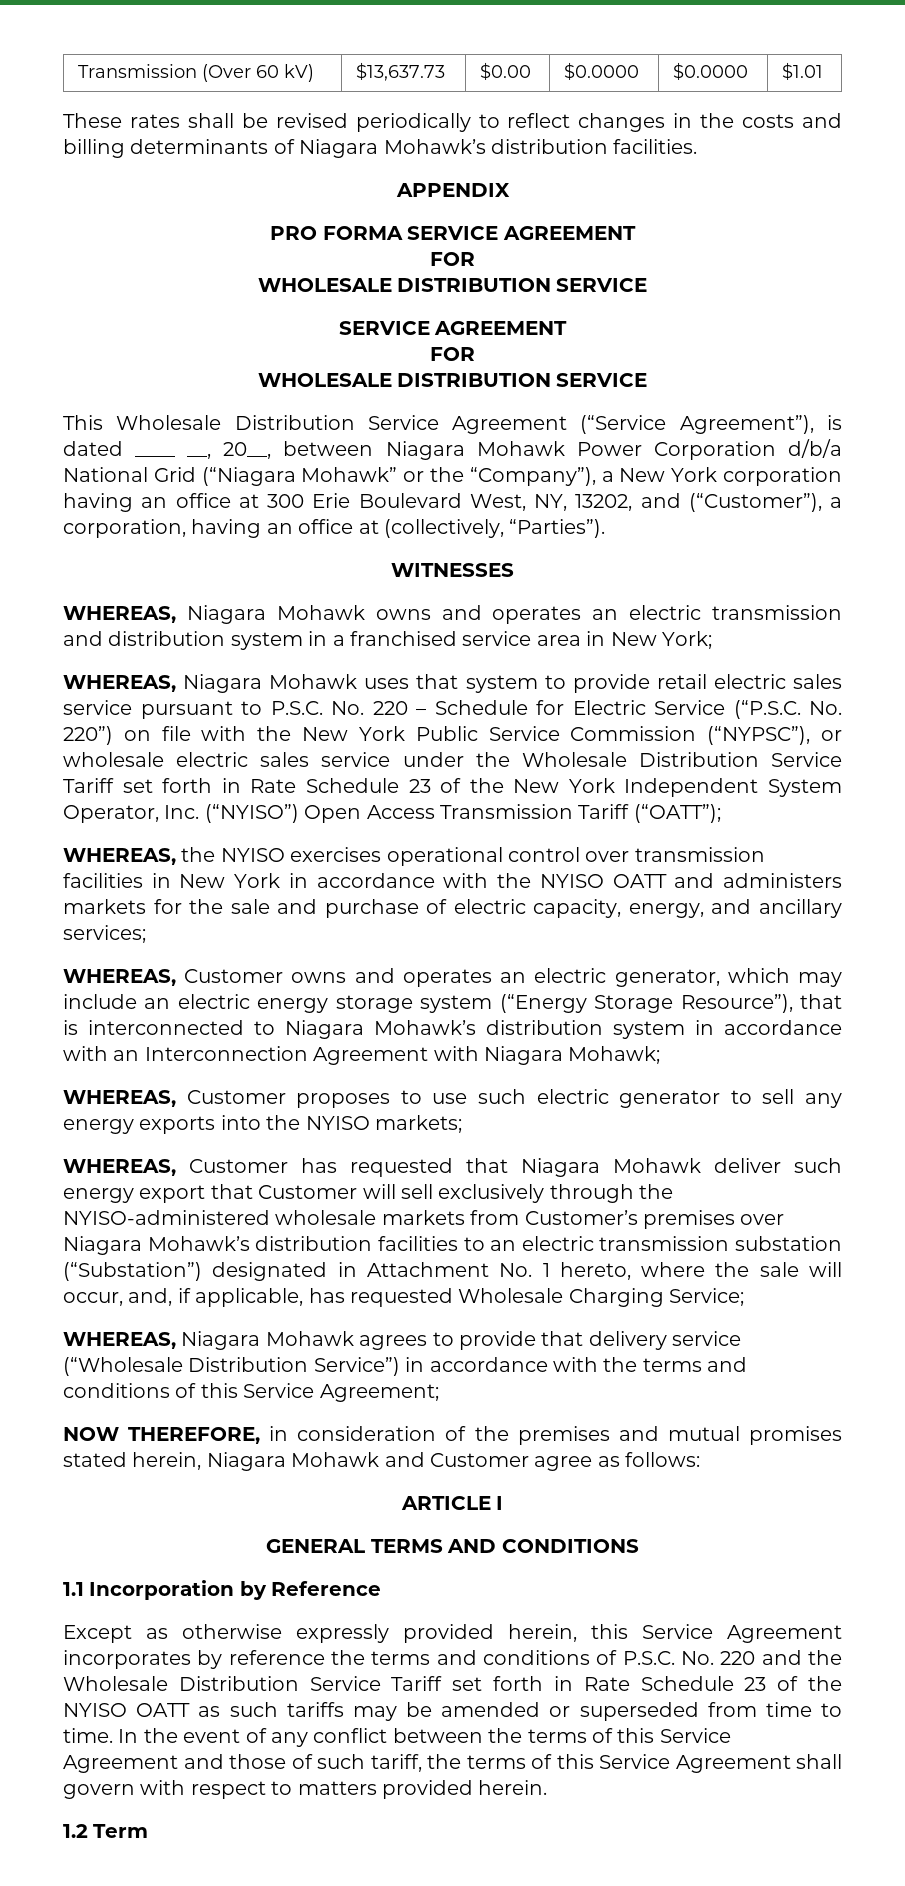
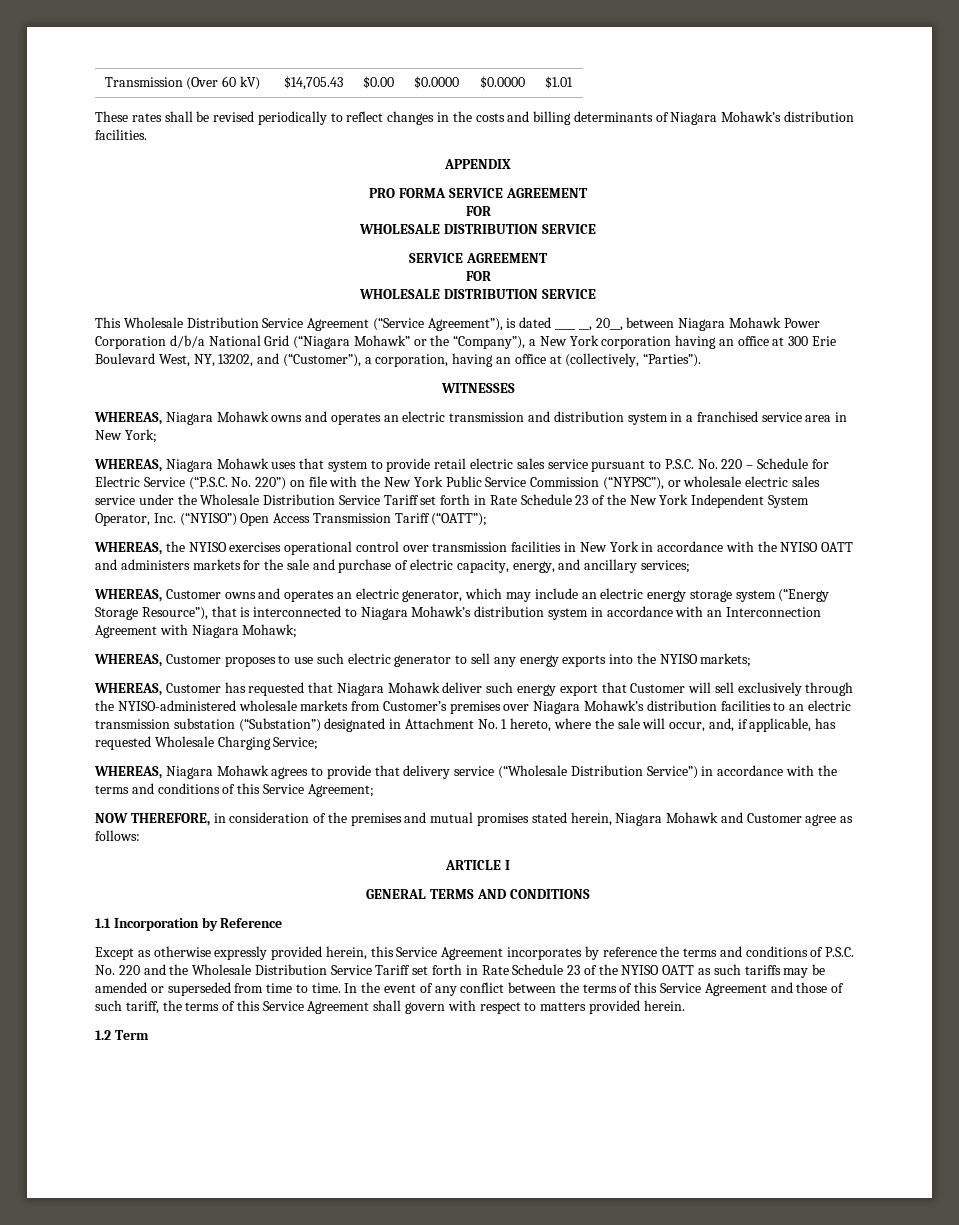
[355,62,445,81] $13,637.73 -> [283,76,343,90] $14,705.43

